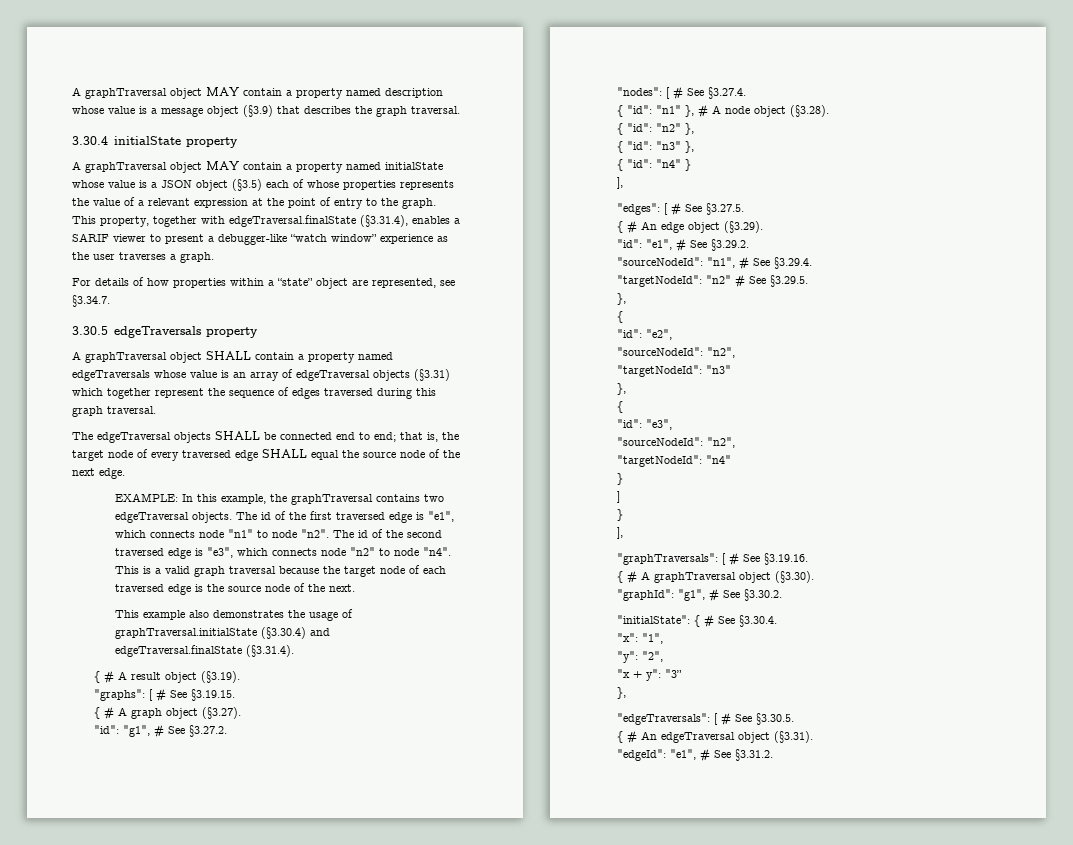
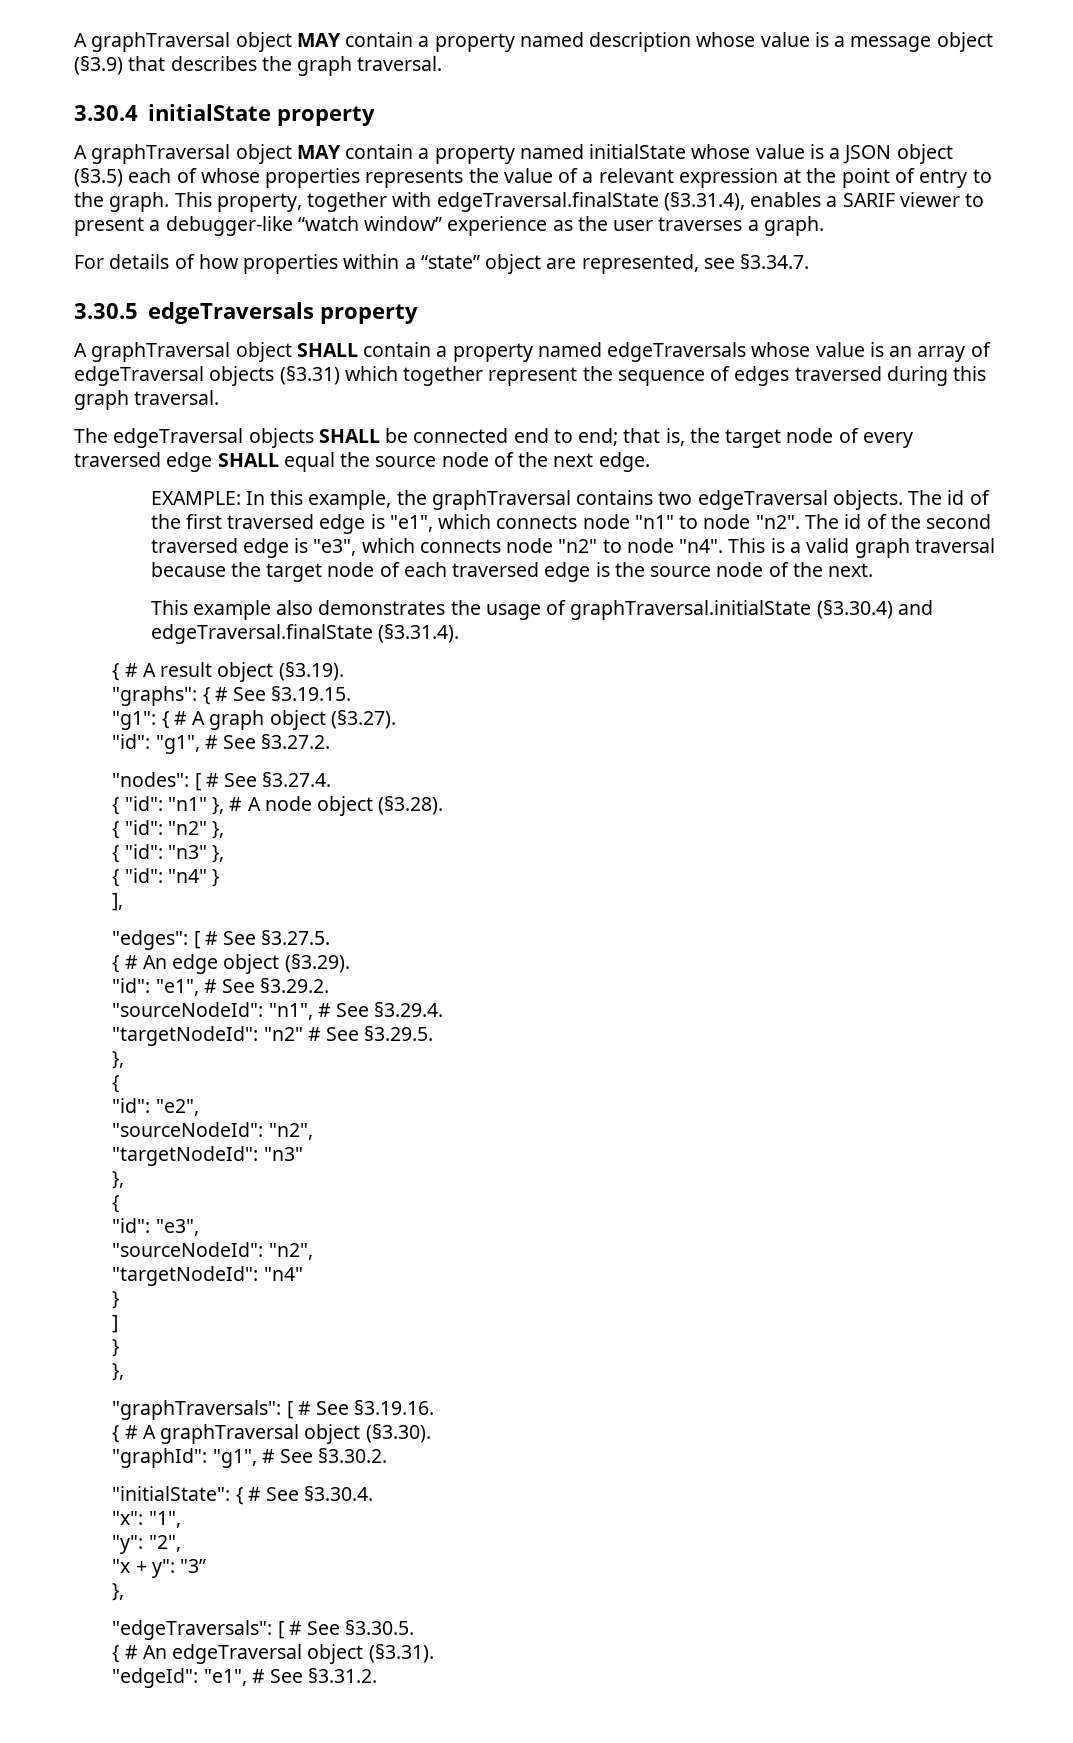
[148,689,153,701] [ -> [202,687,210,705] {
(235, 695) none -> [112,711,157,730] "g1":
[616,527,623,539] ], -> [112,1363,125,1381] },

